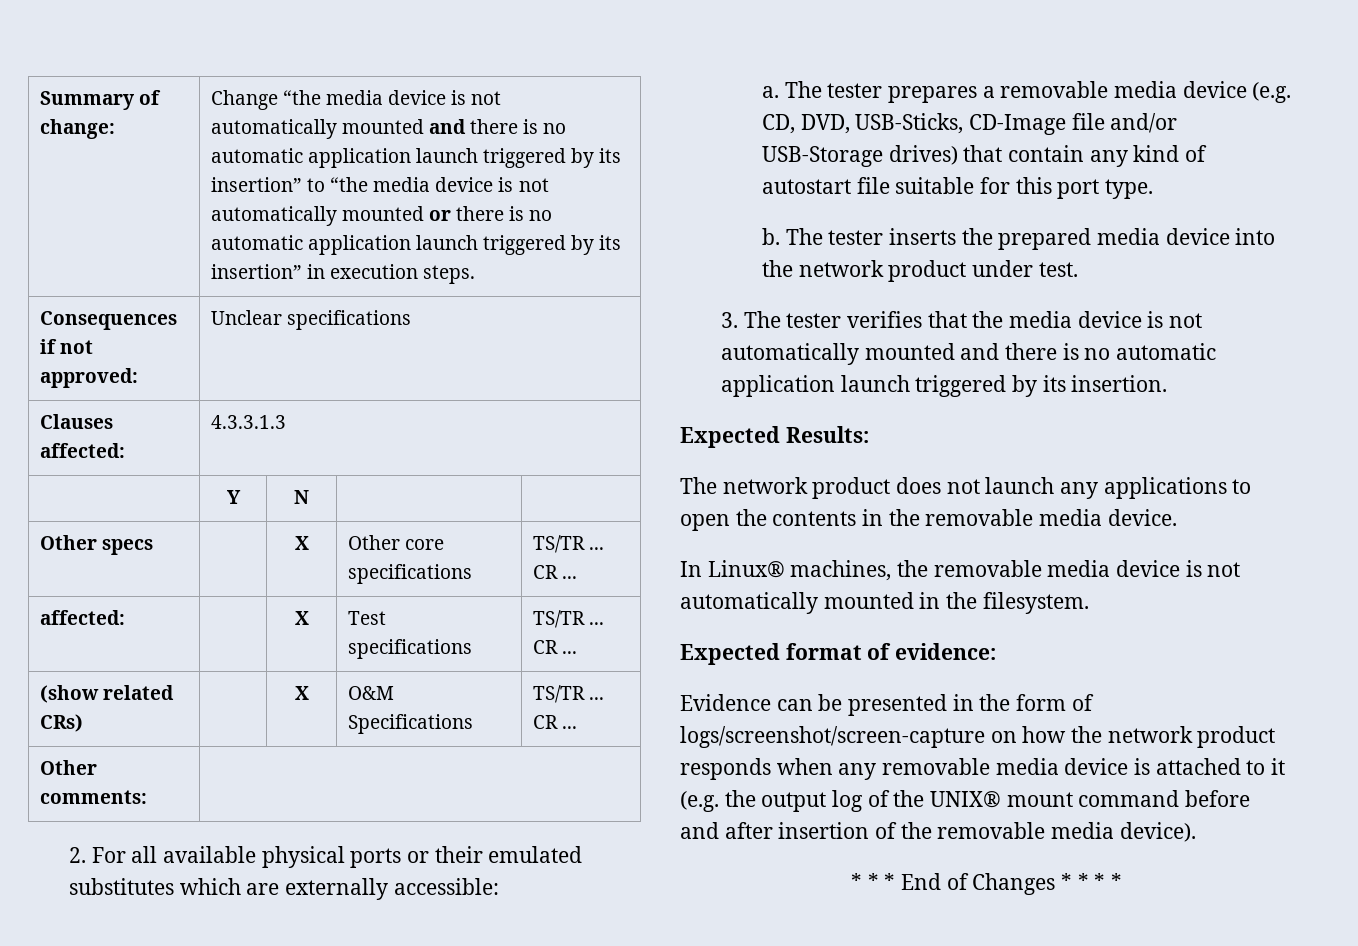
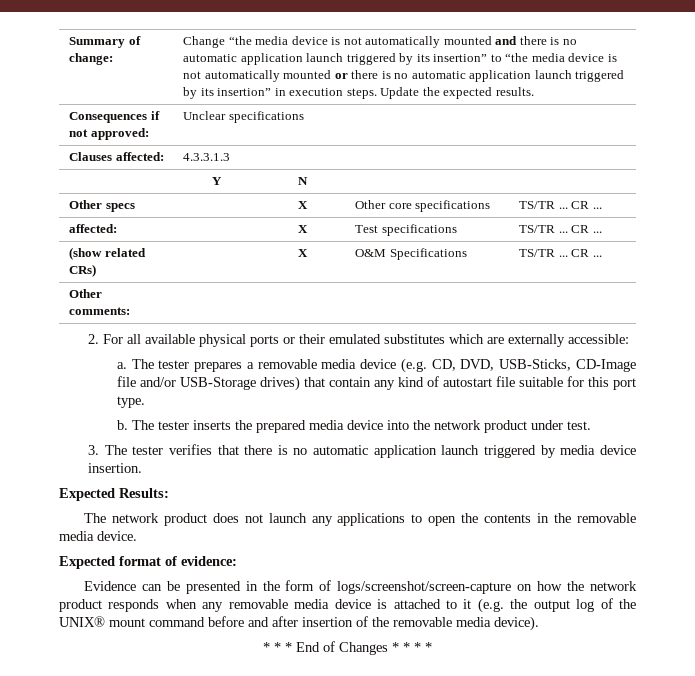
(476, 274) none -> [380,87,534,99] Update the expected results.
[972,311,1203,328] [721,343,1217,365] [721,375,1066,397] the media device is not automatically mounted and there is no automatic application launch triggered by its -> [244,445,636,458] there is no automatic application launch triggered by media device
[680,560,1241,581] [680,592,1089,614] // In Linux® machines, the removable media device is not automatically mounted in the filesystem. -> (137, 536) none

